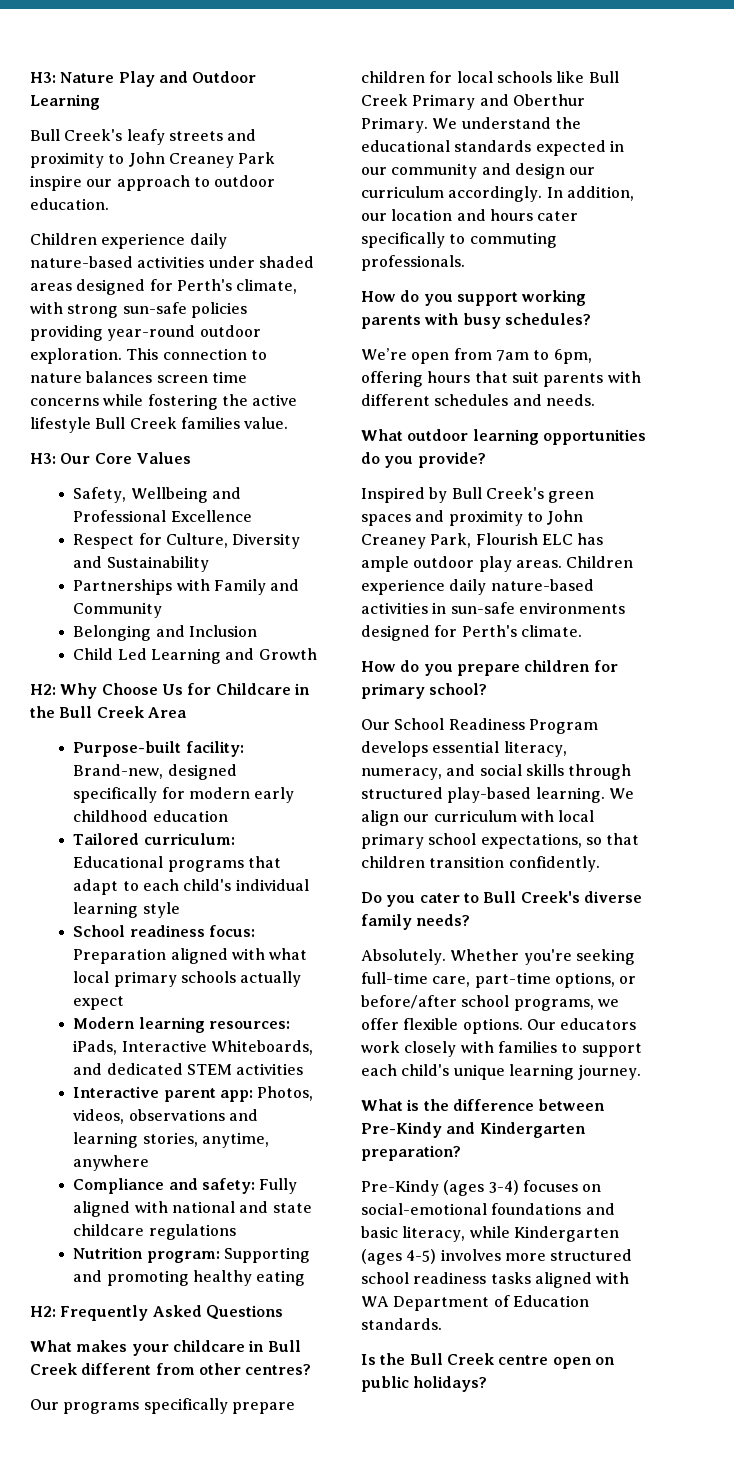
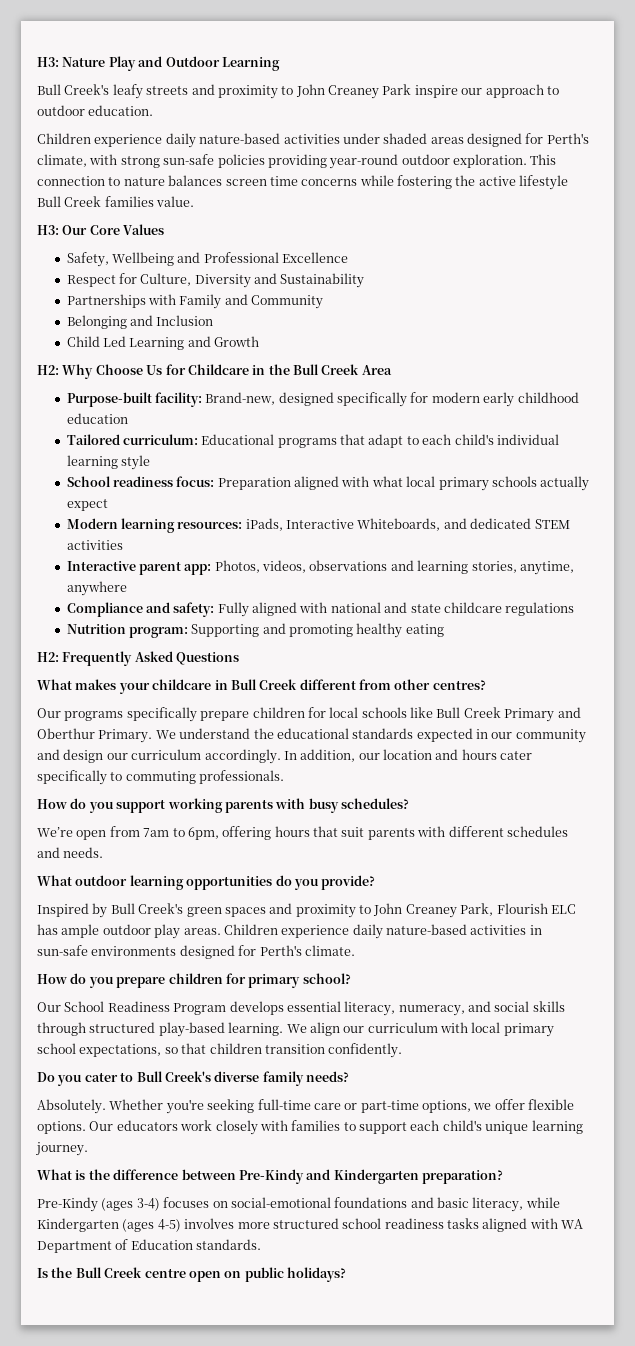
[432,972,637,988] [361,995,594,1011] care, part-time options, or before/after school programs, -> [313,1100,471,1113] care or part-time options,

